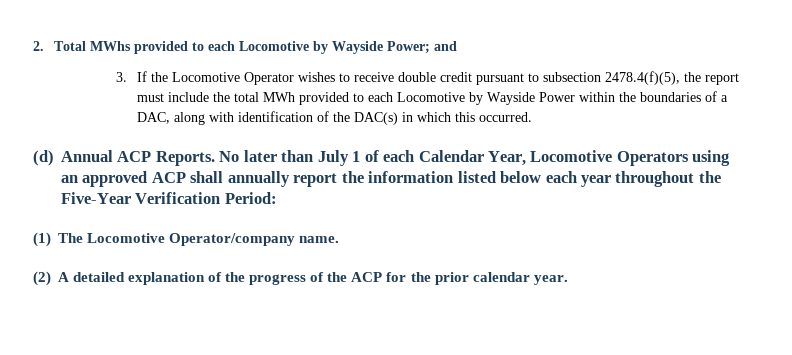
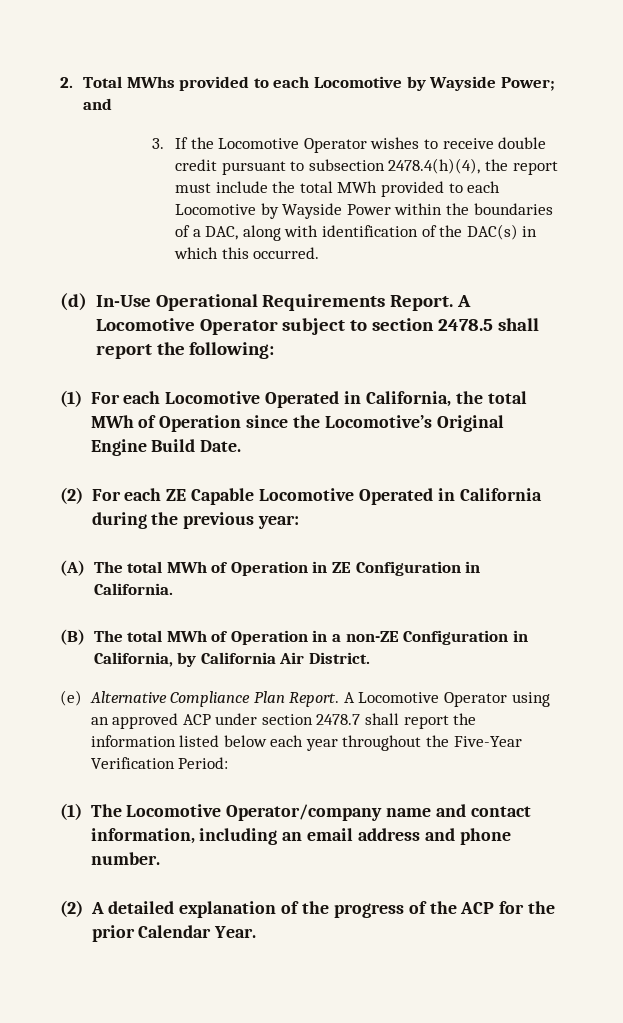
[605,71,681,85] 2478.4(f)(5), -> [388,158,481,174] 2478.4(h)(4),
[61,150,731,166] [61,171,290,187] Annual ACP Reports. No later than July 1 of each Calendar Year, Locomotive Operators using an approved ACP shall annually -> [95,294,472,311] [95,318,540,335] [95,342,275,359] [60,390,527,408] [90,415,504,432] [90,439,242,456] [60,487,542,505] [91,512,300,529] [60,560,481,576] [93,583,173,595] [60,629,528,645] [93,652,370,667] [60,690,550,707] [90,713,400,729] In-Use Operational Requirements Report. A Locomotive Operator subject to section 2478.5 shall report the following: // (1) For each Locomotive Operated in California, the total MWh of Operation since the Locomotive’s Original Engine Build Date. // (2) For each ZE Capable Locomotive Operated in California during the previous year: // (A) The total MWh of Operation in ZE Configuration in California. // (B) The total MWh of Operation in a non-ZE Configuration in California, by California Air District. // (e) Alternative Compliance Plan Report. A Locomotive Operator using an approved ACP under section 2478.7 shall
[299,236,340,243] name. -> [386,804,531,817] [90,828,511,845] [90,852,160,865] name and contact information, including an email address and phone number.
[472,272,568,285] calendar year. -> [138,925,257,938] Calendar Year.

